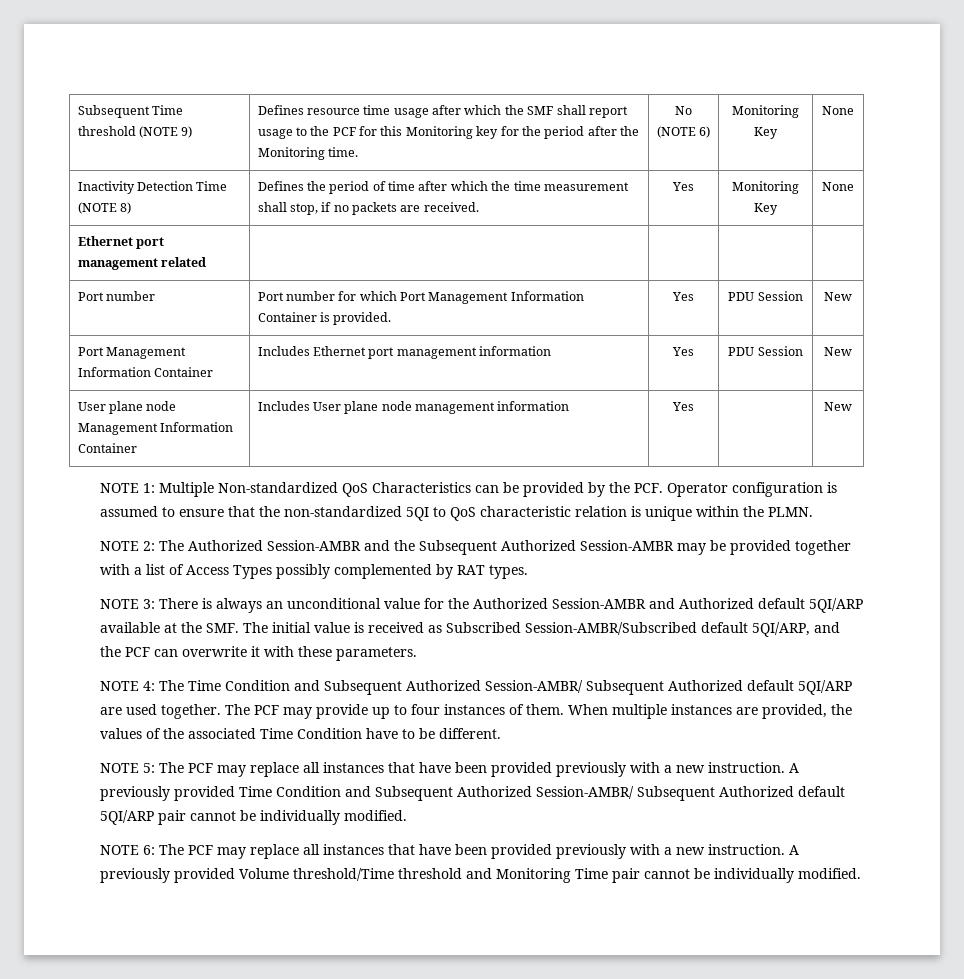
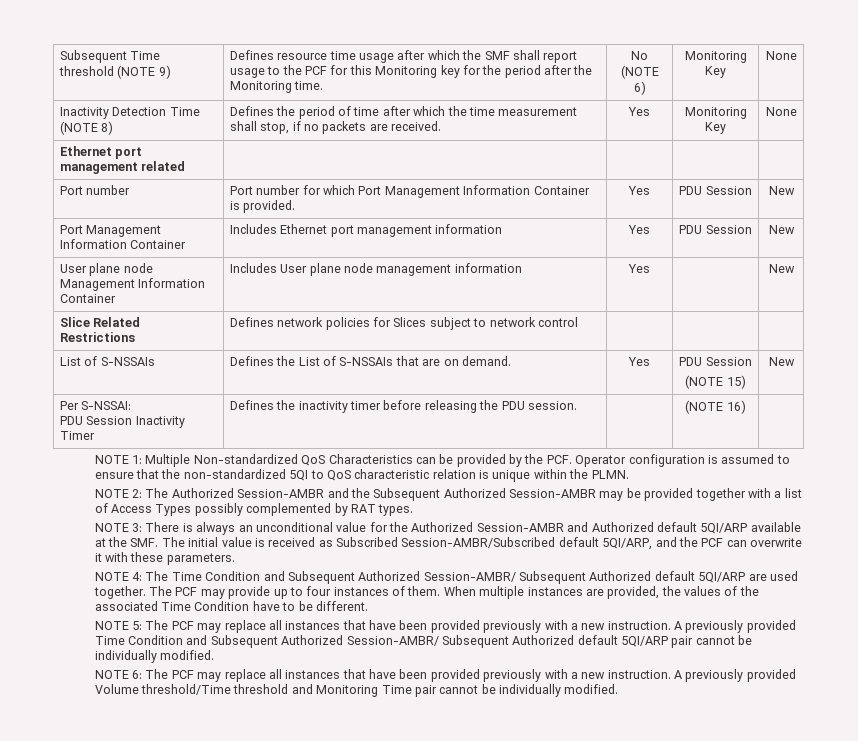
(852, 406) none -> [59,317,141,327] [59,332,135,342] [229,317,578,330] [59,356,155,366] [229,356,511,366] [628,357,650,366] [679,357,752,366] [685,375,746,389] [768,357,795,366] [59,401,132,410] [59,416,185,428] [59,431,95,440] [229,400,577,413] [685,400,746,414] // Slice Related Restrictions | Defines network policies for Slices subject to network control | | | // List of S-NSSAIs | Defines the List of S-NSSAIs that are on demand. | Yes | PDU Session // (NOTE 15) | New // Per S-NSSAI: // PDU Session Inactivity Timer | Defines the inactivity timer before releasing the PDU session. | | (NOTE 16) |

